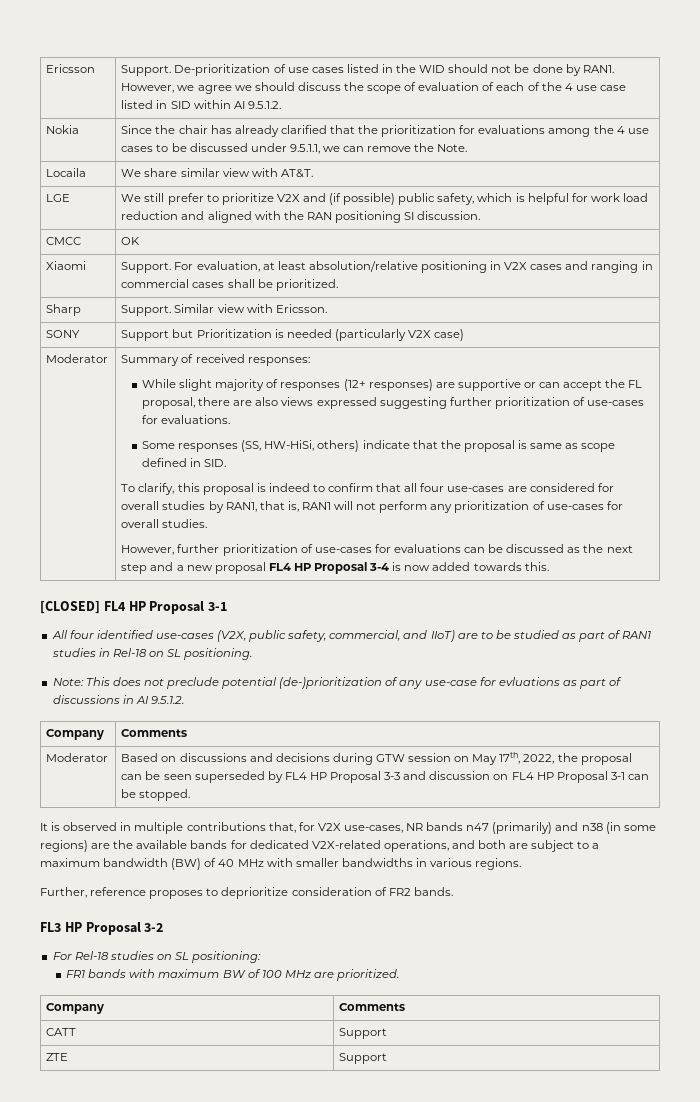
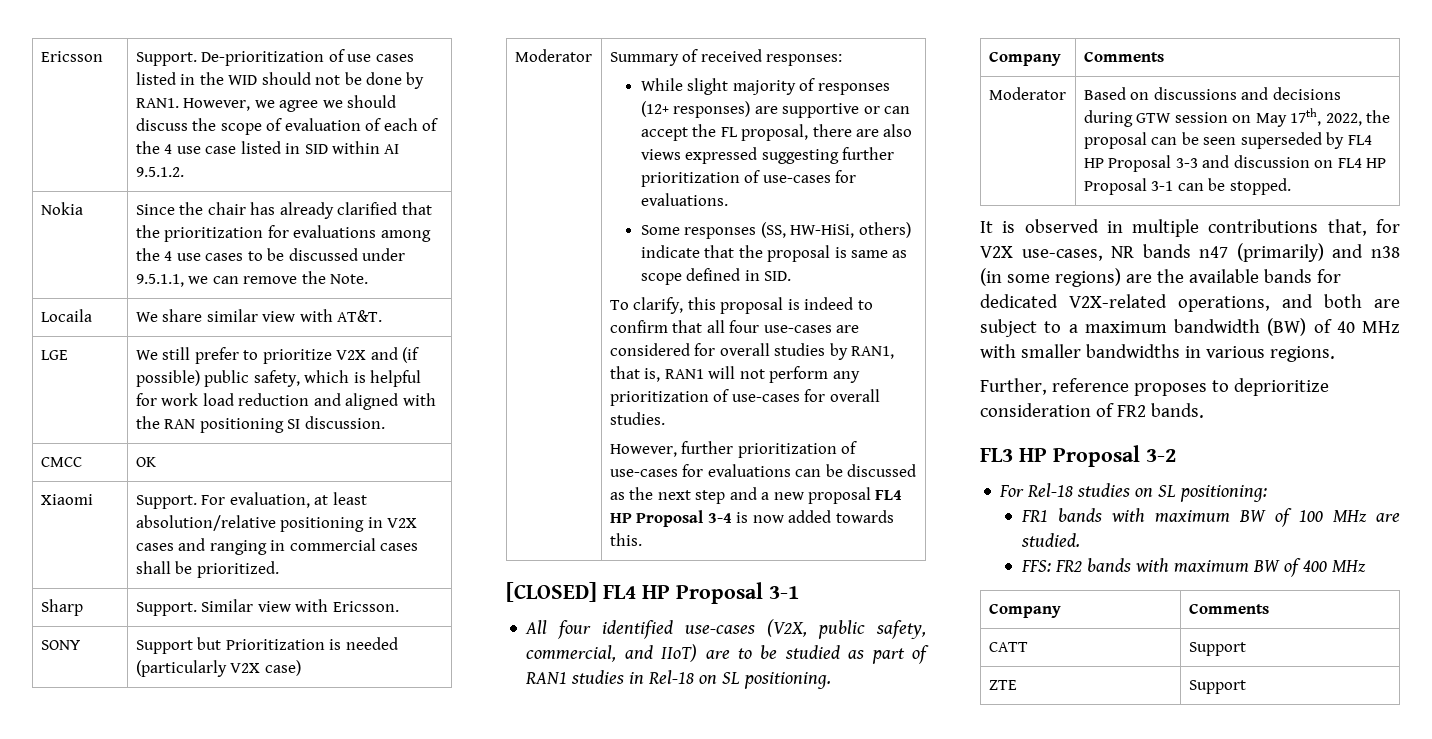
[52,677,623,689] [52,695,184,704] // Note: This does not preclude potential (de-)prioritization of any use-case for evluations as part of discussions in AI 9.5.1.2. -> (832, 680) none
[337,969,400,981] prioritized. -> [1020,533,1080,547] [1020,558,1366,577] studied. // FFS: FR2 bands with maximum BW of 400 MHz

